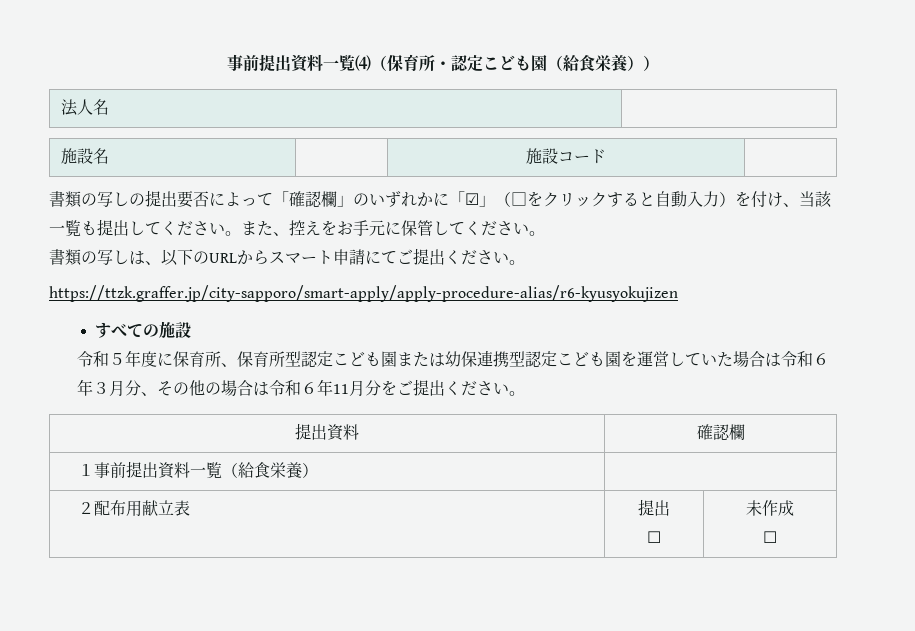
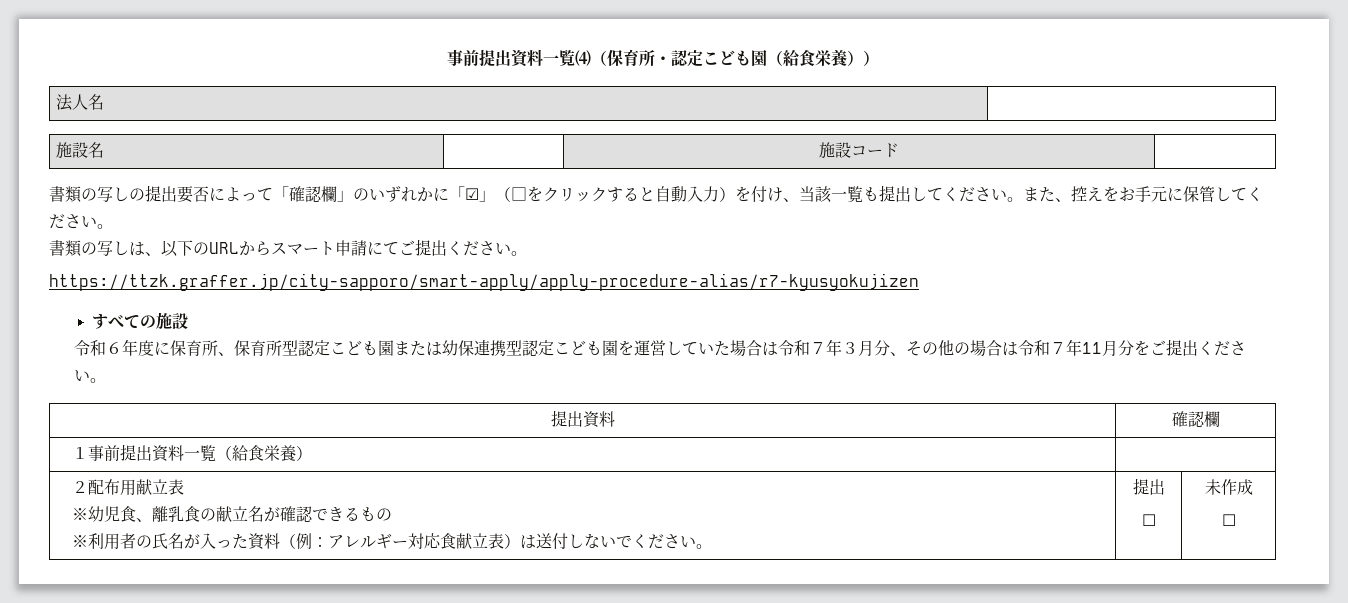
[49,285,678,302] https://ttzk.graffer.jp/city-sapporo/smart-apply/apply-procedure-alias/r6-kyusyokujizen -> [49,273,919,291] https://ttzk.graffer.jp/city-sapporo/smart-apply/apply-procedure-alias/r7-kyusyokujizen
[109,353,126,365] ５ -> [106,342,123,354] ６
[813,353,830,365] ６ -> [810,342,827,354] ７
[301,382,318,394] ６ -> [1050,342,1067,354] ７
(190, 508) none -> [71,506,392,522] [71,533,712,550] // ※幼児食、離乳食の献立名が確認できるもの // ※利用者の氏名が入った資料（例：アレルギー対応食献立表）は送付しないでください。

